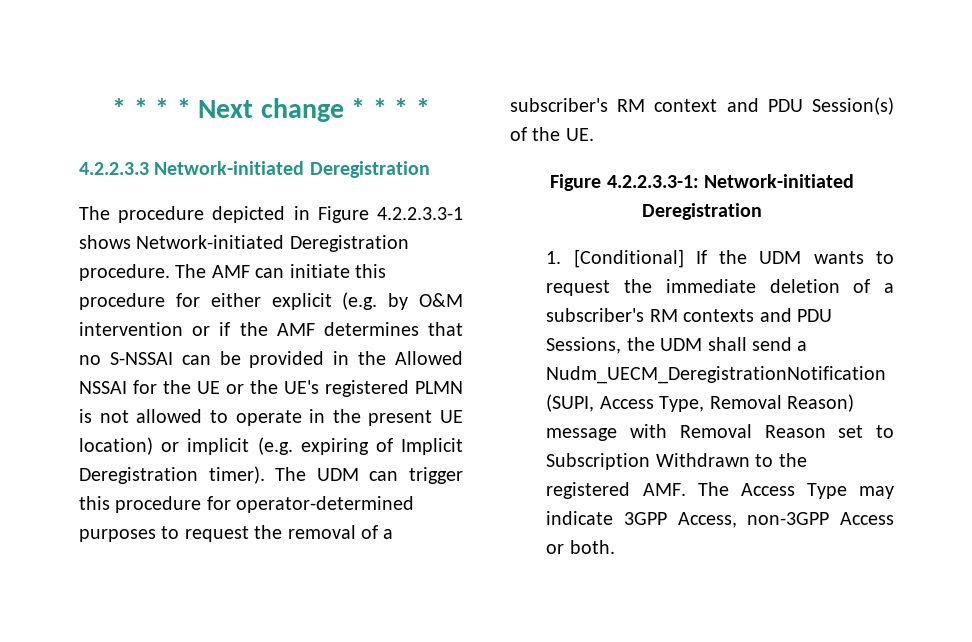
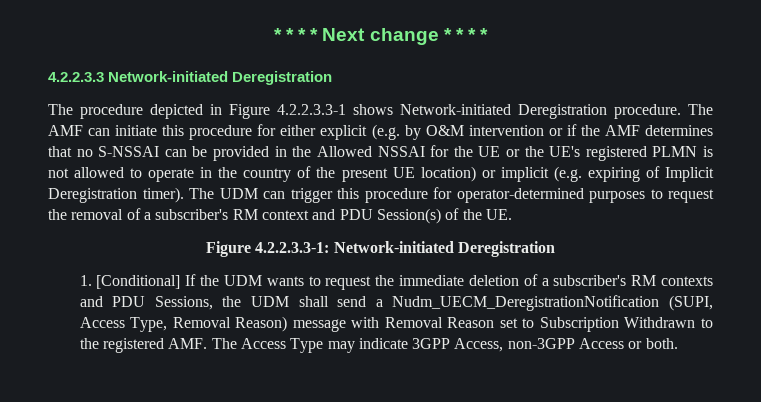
(361, 416) none -> [243,166,336,182] country of the

